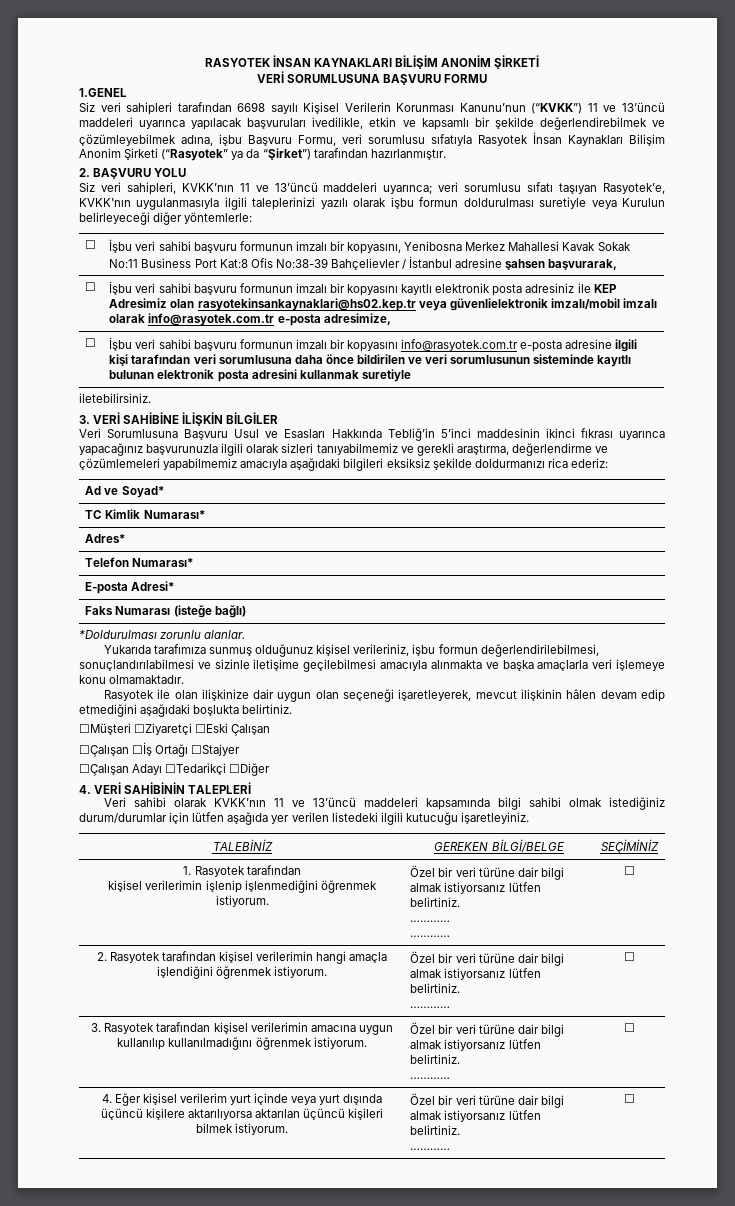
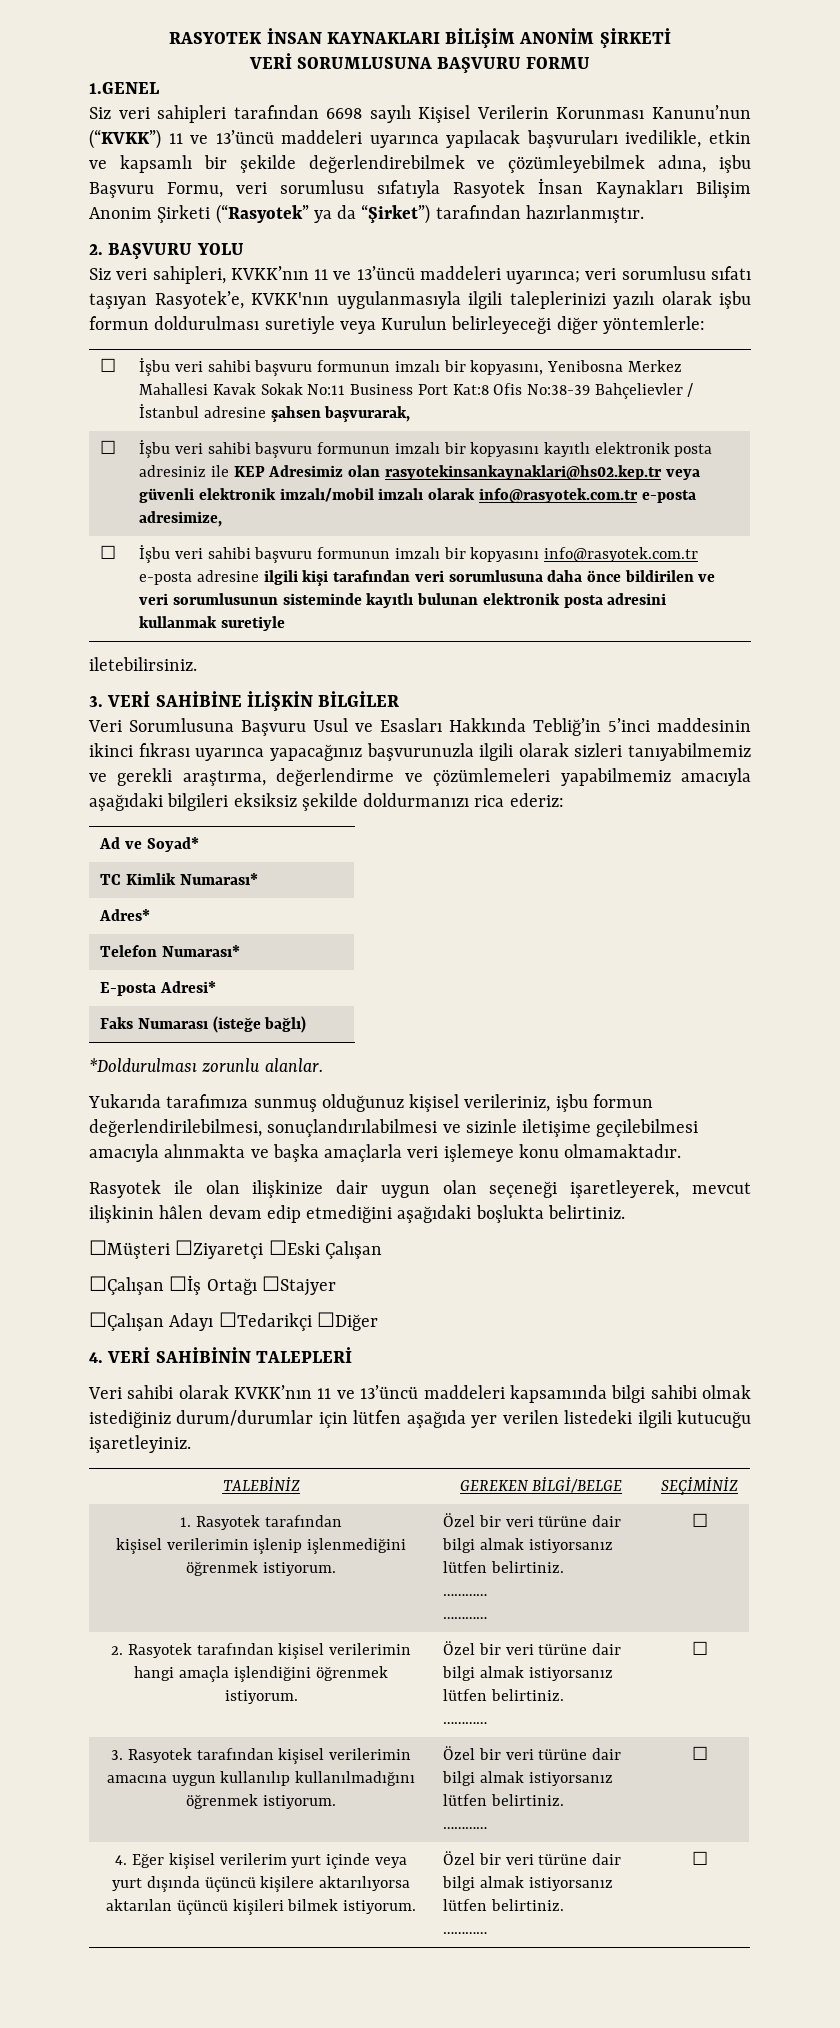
[449,298,548,311] güvenlielektronik -> [139,488,276,503] güvenli elektronik

